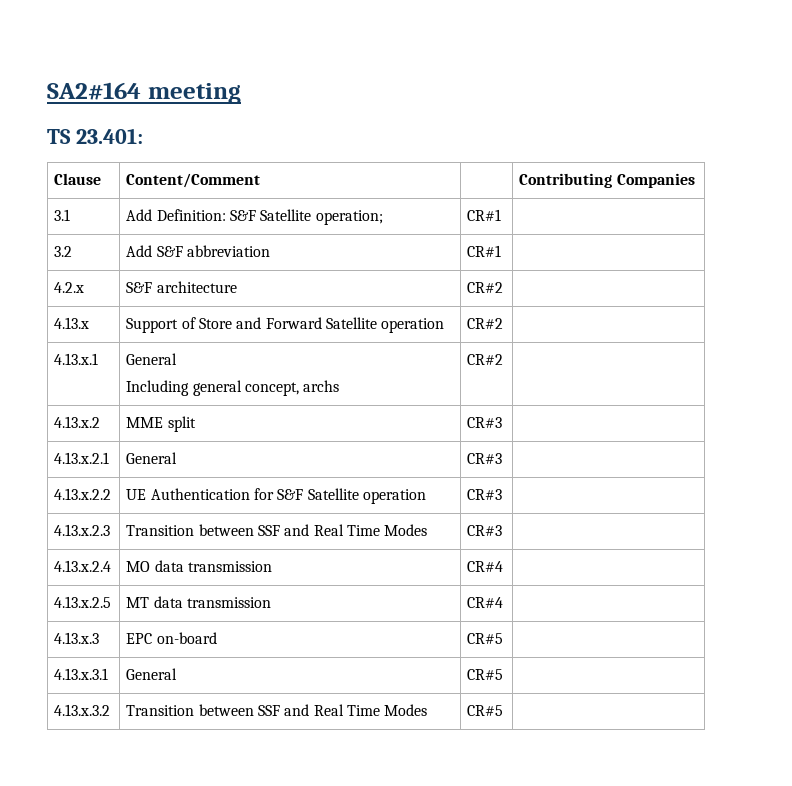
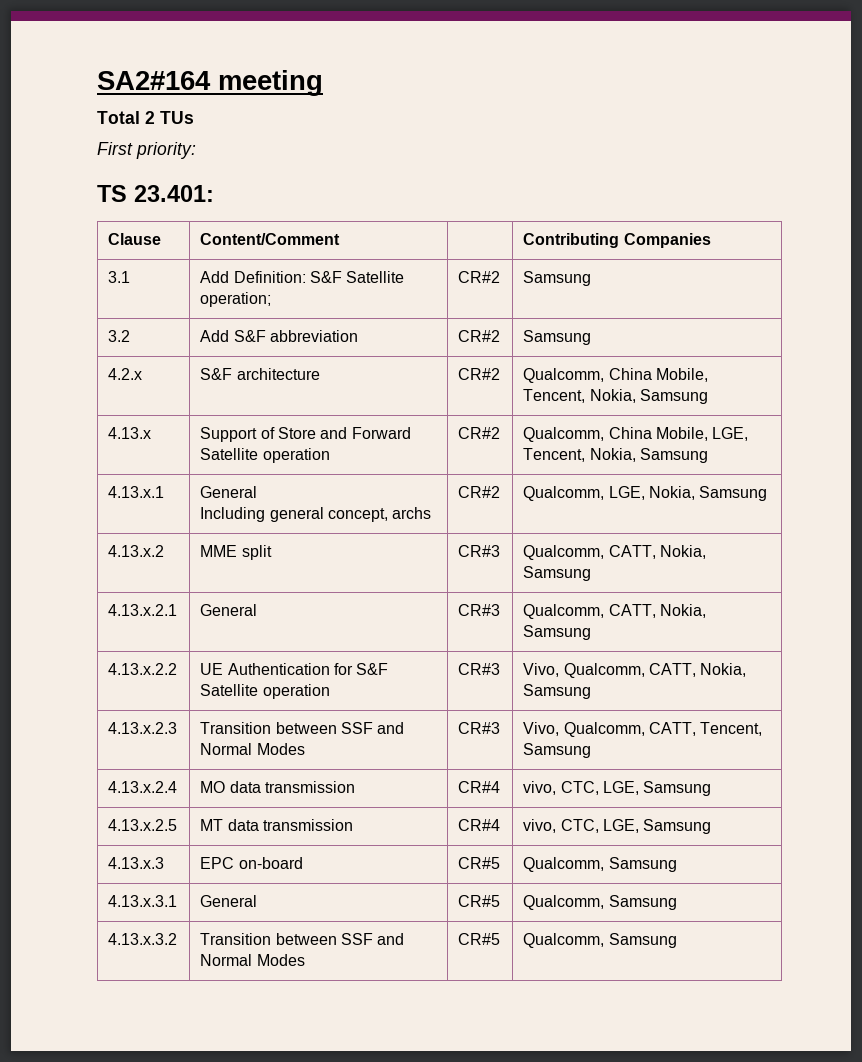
(241, 93) none -> [97,111,194,124] [97,142,196,159] // Total 2 TUs // First priority:
[467,209,502,221] CR#1 | -> [458,271,501,283] [523,271,592,286] CR#2 | Samsung
[467,245,502,257] CR#1 | -> [458,330,501,342] [523,330,592,345] CR#2 | Samsung
(504, 287) none -> [523,368,708,383] [523,389,708,404] Qualcomm, China Mobile, Tencent, Nokia, Samsung
(504, 323) none -> [523,427,749,442] [523,448,708,463] Qualcomm, China Mobile, LGE, Tencent, Nokia, Samsung
(504, 359) none -> [523,486,768,501] Qualcomm, LGE, Nokia, Samsung
(503, 422) none -> [523,545,706,560] [523,566,592,581] Qualcomm, CATT, Nokia, Samsung
(503, 458) none -> [523,604,706,619] [523,625,592,640] Qualcomm, CATT, Nokia, Samsung
(503, 494) none -> [523,663,747,678] [523,684,592,699] Vivo, Qualcomm, CATT, Nokia, Samsung
[313,524,380,536] Real Time -> [200,743,253,755] Normal
(503, 530) none -> [523,722,763,737] [523,743,592,758] Vivo, Qualcomm, CATT, Tencent, Samsung
(504, 566) none -> [523,781,712,796] vivo, CTC, LGE, Samsung
(504, 602) none -> [523,819,712,834] vivo, CTC, LGE, Samsung
(504, 638) none -> [523,857,677,872] Qualcomm, Samsung
(504, 674) none -> [523,895,677,910] Qualcomm, Samsung
[313,704,380,716] Real Time -> [200,954,253,966] Normal
(504, 710) none -> [523,933,677,948] Qualcomm, Samsung

